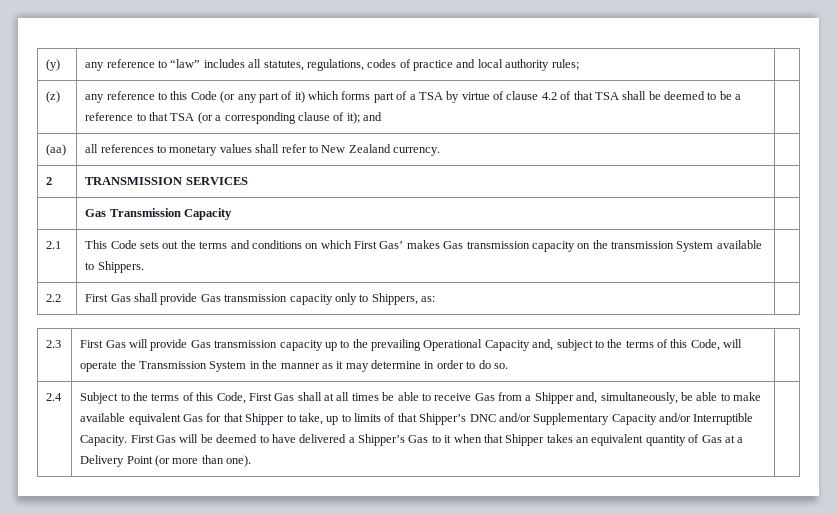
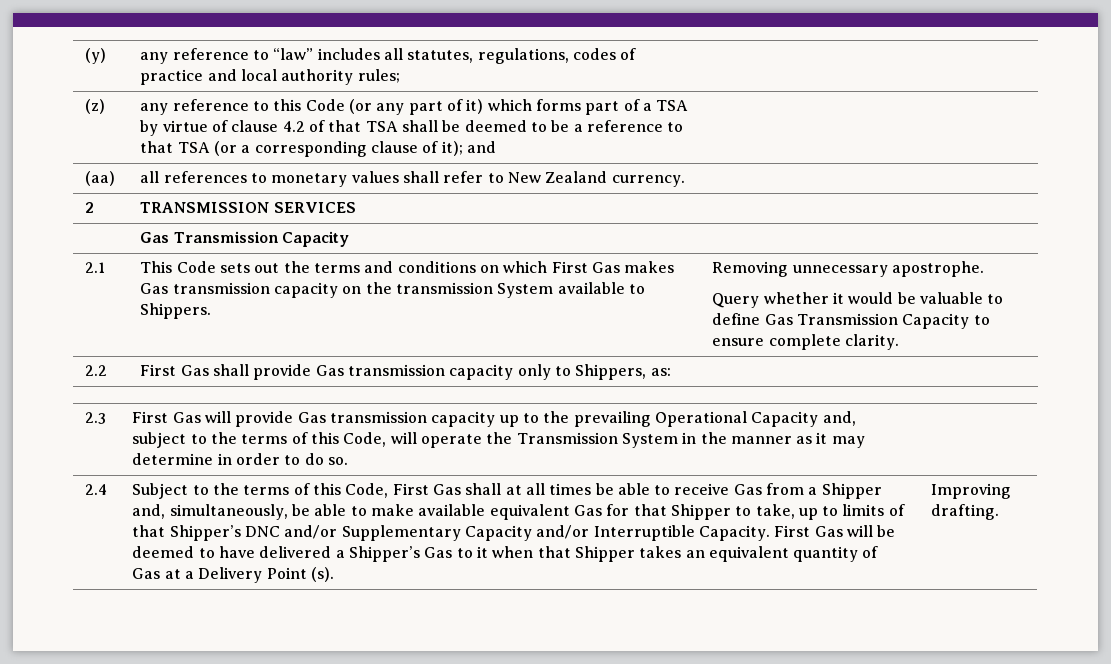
[379,241,404,249] Gas’ -> [591,262,620,273] Gas
(144, 267) none -> [712,261,985,277] [712,292,1004,308] [712,313,990,329] [712,334,900,350] Removing unnecessary apostrophe. // Query whether it would be valuable to define Gas Transmission Capacity to ensure complete clarity.
[155,455,252,467] (or more than one). | -> [310,567,334,582] [931,483,1012,499] [931,504,1000,520] (s). | Improving drafting.

